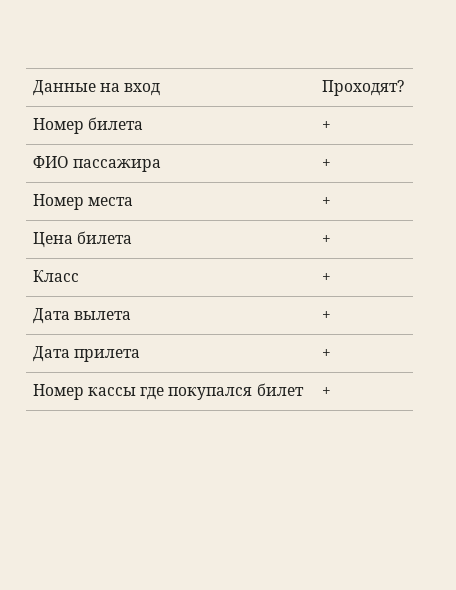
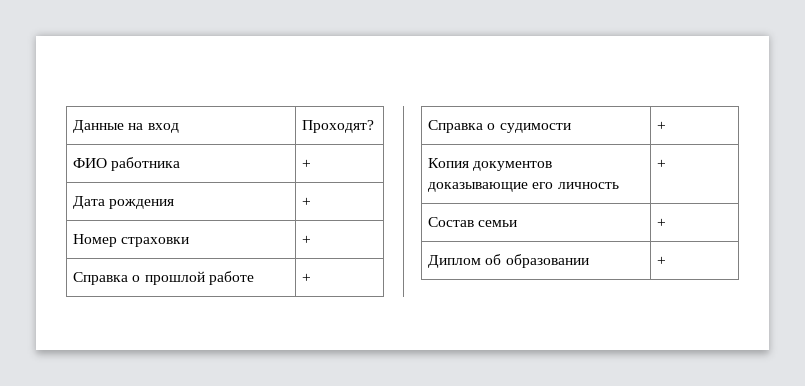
[32,117,144,134] [321,121,331,130] [32,156,162,172] [321,159,331,168] [32,194,134,210] [321,197,331,206] [32,231,133,248] [321,235,331,244] [32,270,79,282] [321,273,331,282] [32,308,132,324] [321,311,331,320] [32,346,141,362] [321,349,331,358] [32,383,304,400] Номер билета | + // ФИО пассажира | + // Номер места | + // Цена билета | + // Класс | + // Дата вылета | + // Дата прилета | + // Номер кассы где покупался билет -> [73,157,181,171] [302,159,312,168] [73,196,175,209] [302,197,312,206] [73,234,190,247] [302,235,312,244] [73,271,254,285] [302,273,312,282] [428,120,571,133] [657,121,667,130] [428,158,553,171] [428,182,619,192] [657,159,667,168] [428,217,518,227] [657,218,667,227] [428,254,589,268] ФИО работника | + // Дата рождения | + // Номер страховки | + // Справка о прошлой работе | + // Справка о судимости | + // Копия документов доказывающие его личность | + // Состав семьи | + // Диплом об образовании

